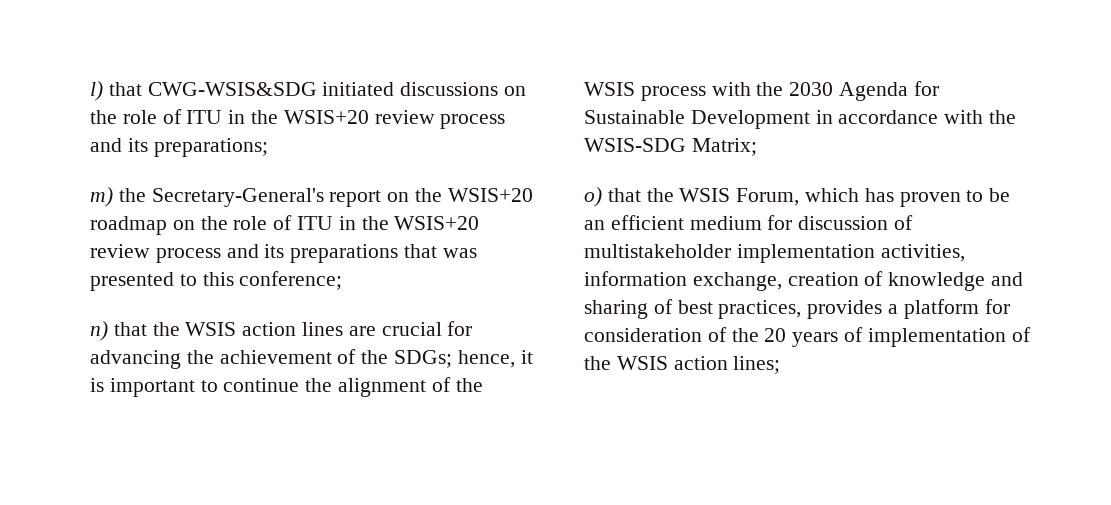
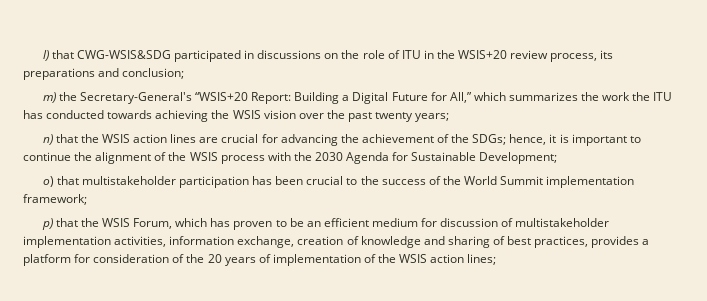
[322,82,395,96] initiated -> [174,50,255,62] participated in
[440,114,506,129] [90,138,268,157] [90,187,533,207] [90,215,480,235] [90,244,477,263] [90,271,343,291] process and its preparations; // m) the Secretary-General's report on the WSIS+20 roadmap on the role of ITU in the WSIS+20 review process and its preparations that was presented to this conference; -> [550,50,614,62] [23,68,185,80] [42,92,673,104] [23,110,450,122] process, its preparations and conclusion; // m) the Secretary-General's “WSIS+20 Report: Building a Digital Future for All,” which summarizes the work the ITU has conducted towards achieving the WSIS vision over the past twenty years;
[690,110,1017,129] [584,138,757,156] [584,187,602,207] Development in accordance with the WSIS-SDG Matrix; // o) -> [479,152,558,164] [42,176,635,188] [23,194,87,205] [41,218,53,230] Development; // o) that multistakeholder participation has been crucial to the success of the World Summit implementation framework; // p)

